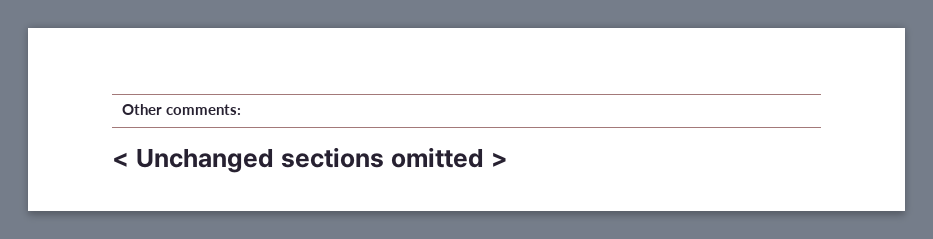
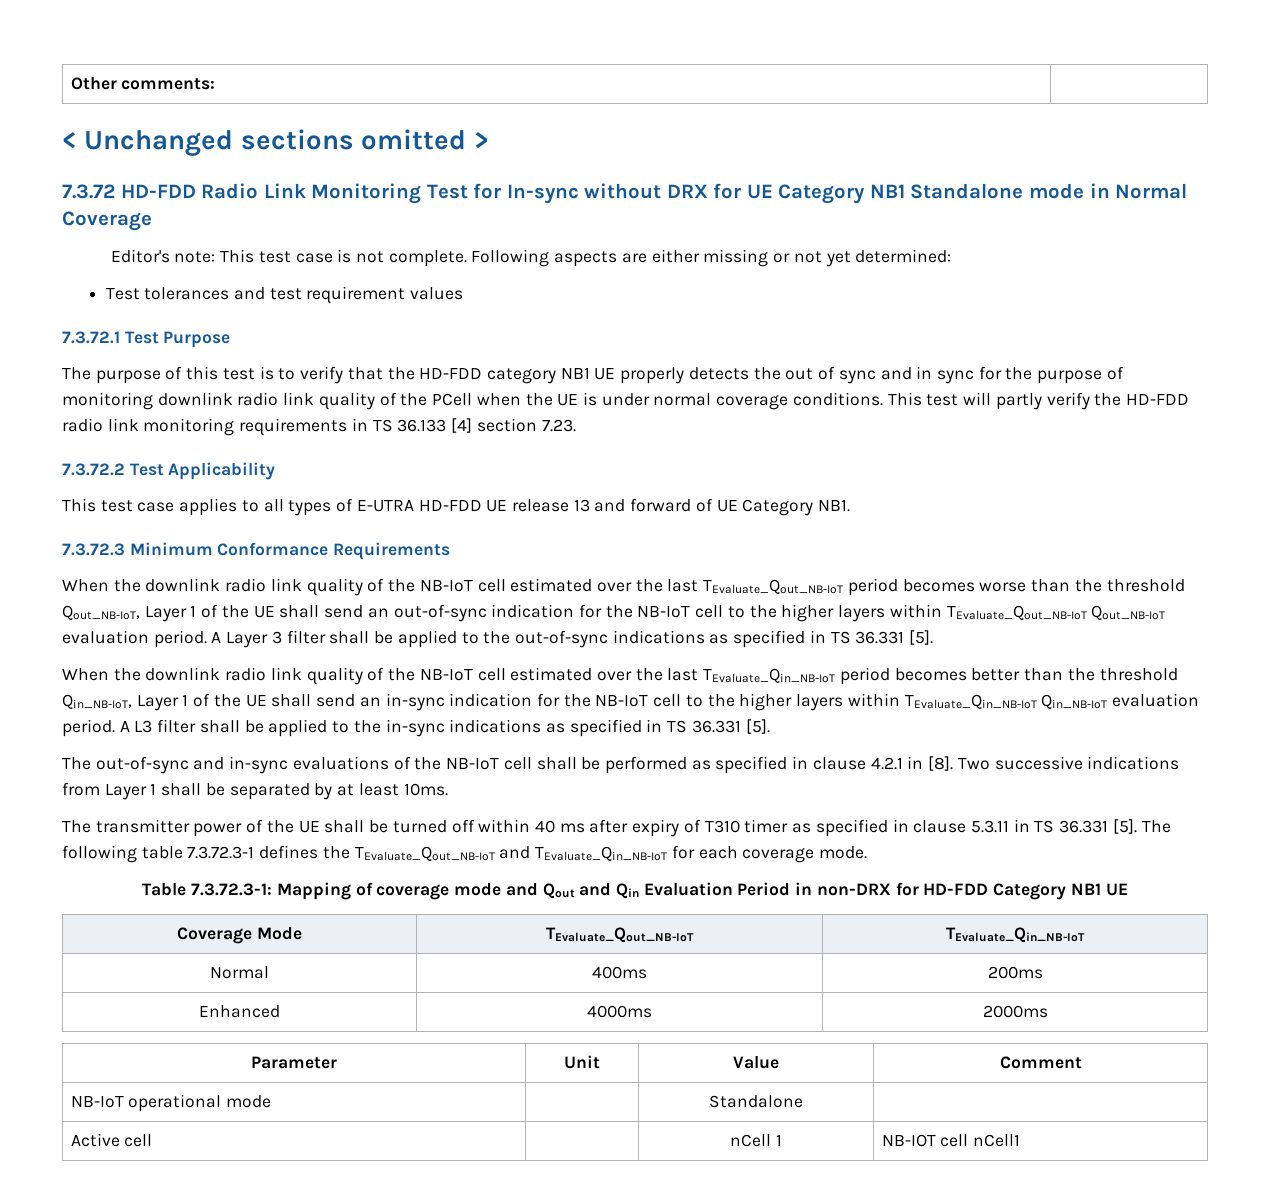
(508, 159) none -> [62,183,1188,204] [62,211,152,231] [110,249,952,267] [105,286,464,304] [62,331,231,348] [62,366,1124,384] [62,392,1189,410] [62,418,576,436] [62,462,276,480] [62,498,851,516] [62,542,451,560] [62,578,1185,596] [62,604,1166,622] [62,630,934,648] [62,667,1178,685] [62,693,1199,711] [62,719,770,737] [62,756,1180,774] [62,782,448,800] [62,819,1171,837] [62,845,867,863] [142,882,1128,900] [177,927,302,944] [546,927,694,943] [946,927,1085,943] [210,966,269,979] [592,966,647,979] [987,966,1043,979] [199,1005,280,1018] [587,1005,652,1018] [982,1005,1048,1018] [251,1056,337,1069] [564,1055,600,1069] [733,1056,779,1069] [999,1056,1082,1069] [70,1094,272,1112] [709,1095,803,1108] [70,1133,153,1147] [730,1134,782,1147] [881,1134,1021,1147] // 7.3.72 HD-FDD Radio Link Monitoring Test for In-sync without DRX for UE Category NB1 Standalone mode in Normal Coverage // Editor's note: This test case is not complete. Following aspects are either missing or not yet determined: // Test tolerances and test requirement values // 7.3.72.1 Test Purpose // The purpose of this test is to verify that the HD-FDD category NB1 UE properly detects the out of sync and in sync for the purpose of monitoring downlink radio link quality of the PCell when the UE is under normal coverage conditions. This test will partly verify the HD-FDD radio link monitoring requirements in TS 36.133 [4] section 7.23. // 7.3.72.2 Test Applicability // This test case applies to all types of E-UTRA HD-FDD UE release 13 and forward of UE Category NB1. // 7.3.72.3 Minimum Conformance Requirements // When the downlink radio link quality of the NB-IoT cell estimated over the last TEvaluate_Qout_NB-IoT period becomes worse than the threshold Qout_NB-IoT, Layer 1 of the UE shall send an out-of-sync indication for the NB-IoT cell to the higher layers within TEvaluate_Qout_NB-IoT Qout_NB-IoT evaluation period. A Layer 3 filter shall be applied to the out-of-sync indications as specified in TS 36.331 [5]. // When the downlink radio link quality of the NB-IoT cell estimated over the last TEvaluate_Qin_NB-IoT period becomes better than the threshold Qin_NB-IoT, Layer 1 of the UE shall send an in-sync indication for the NB-IoT cell to the higher layers within TEvaluate_Qin_NB-IoT Qin_NB-IoT evaluation period. A L3 filter shall be applied to the in-sync indications as specified in TS 36.331 [5]. // The out-of-sync and in-sync evaluations of the NB-IoT cell shall be performed as specified in clause 4.2.1 in [8]. Two successive indications from Layer 1 shall be separated by at least 10ms. // The transmitter power of the UE shall be turned off within 40 ms after expiry of T310 timer as specified in clause 5.3.11 in TS 36.331 [5]. The following table 7.3.72.3-1 defines the TEvaluate_Qout_NB-IoT and TEvaluate_Qin_NB-IoT for each coverage mode. // Table 7.3.72.3-1: Mapping of coverage mode and Qout and Qin Evaluation Period in non-DRX for HD-FDD Category NB1 UE // Coverage Mode | TEvaluate_Qout_NB-IoT | TEvaluate_Qin_NB-IoT // Normal | 400ms | 200ms // Enhanced | 4000ms | 2000ms // Parameter | Unit | Value | Comment // NB-IoT operational mode | | Standalone | // Active cell | | nCell 1 | NB-IOT cell nCell1

